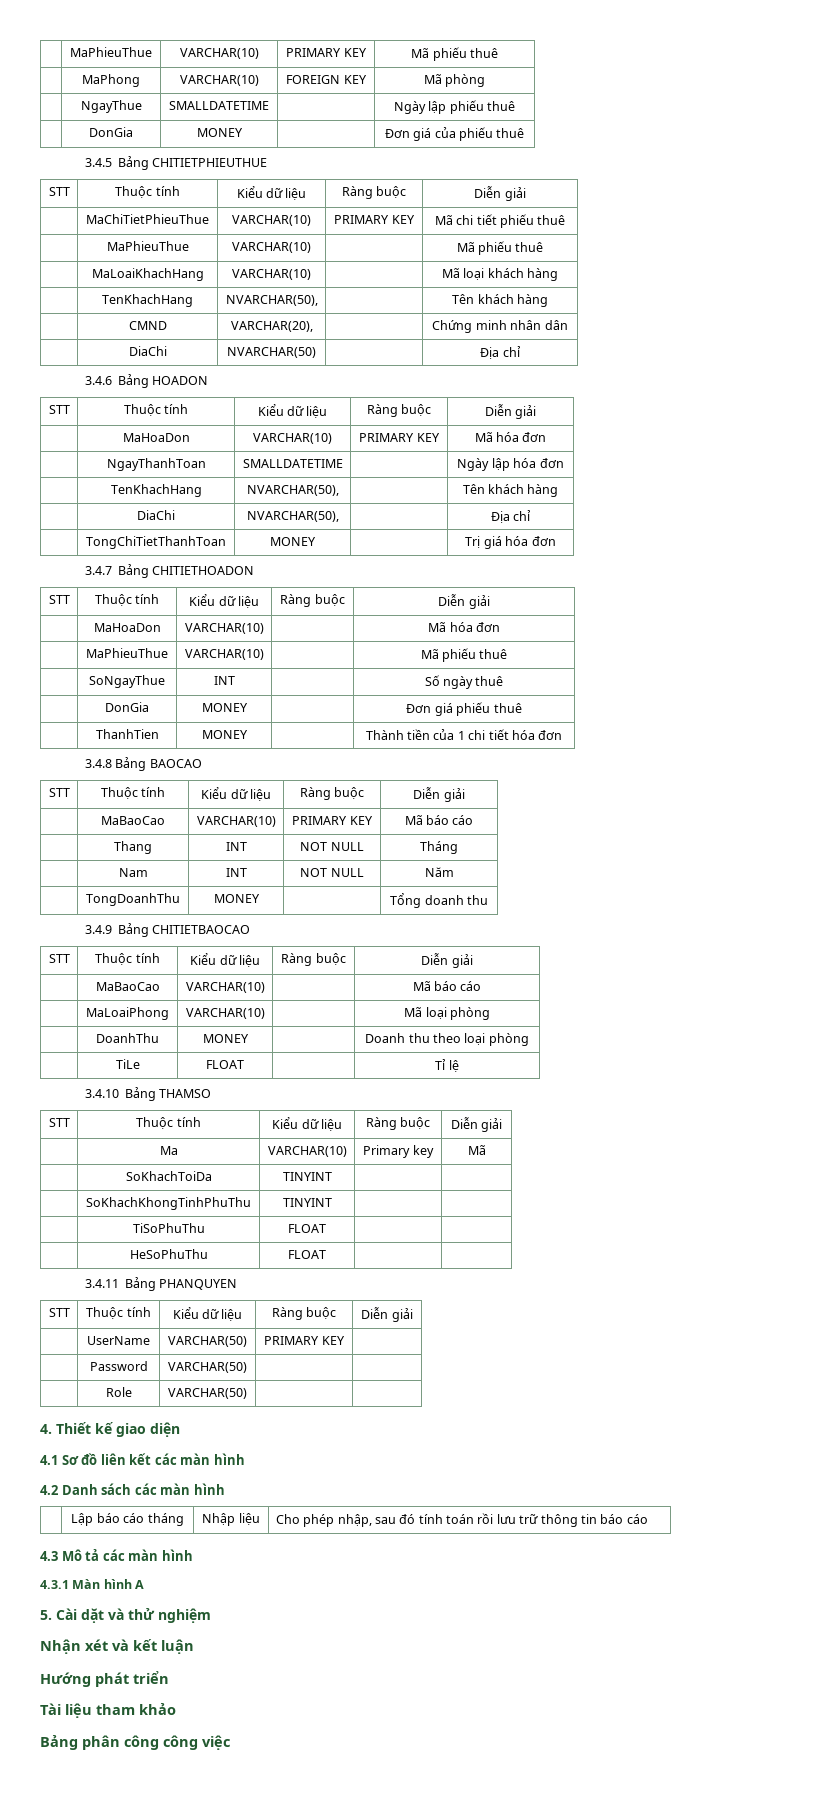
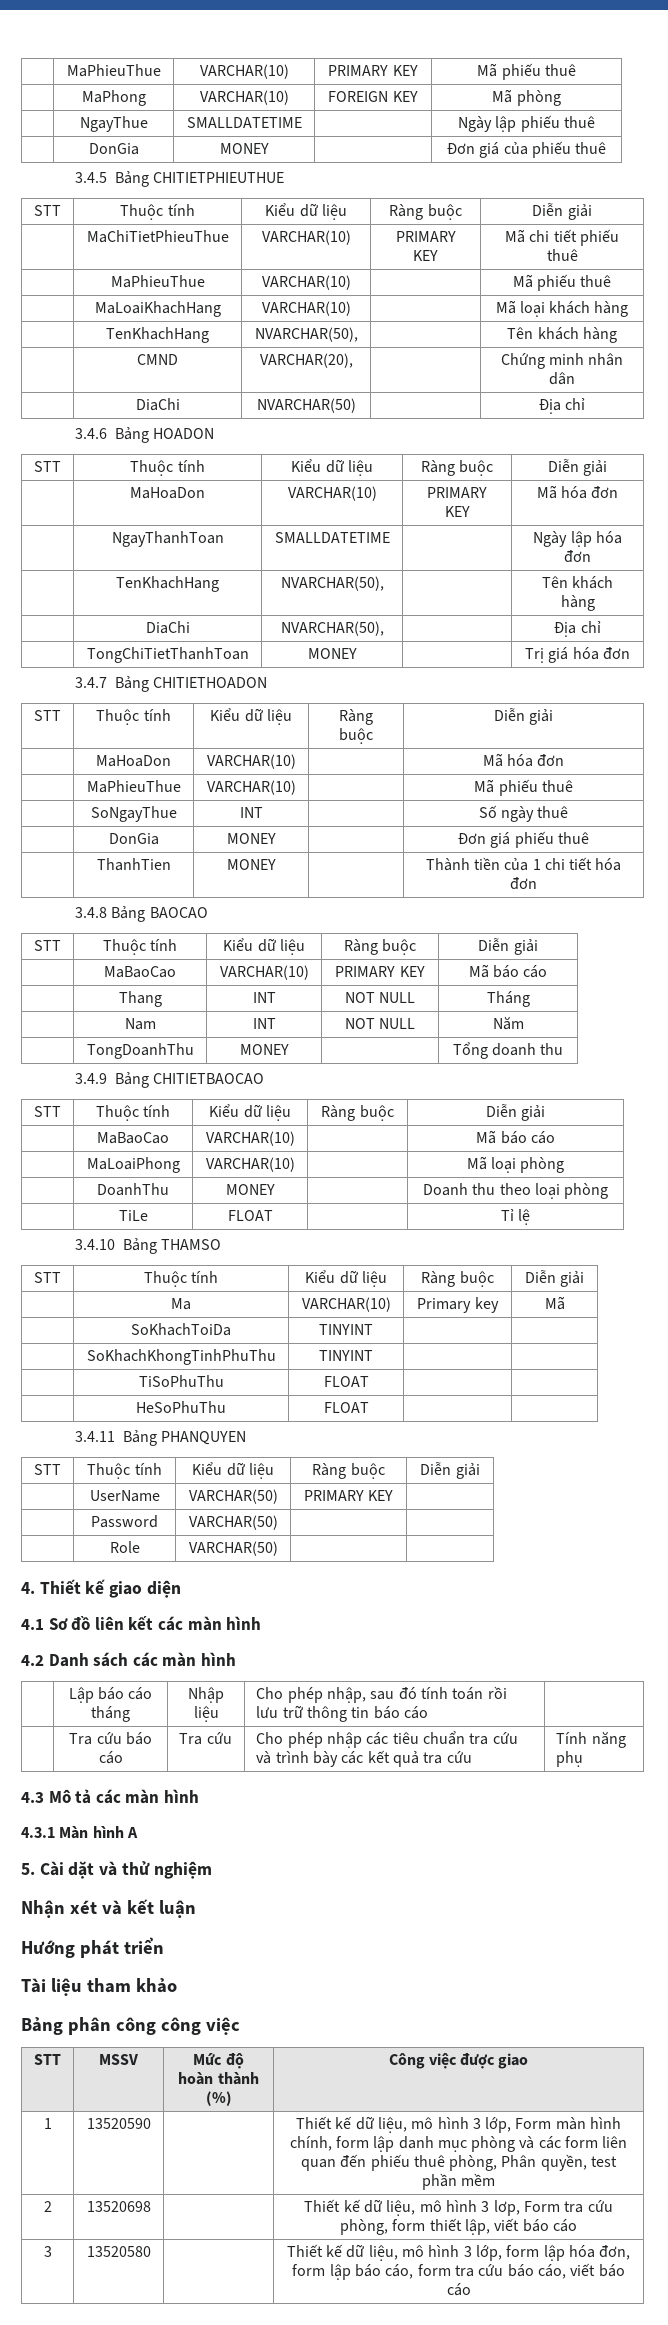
(648, 1519) none -> [69,1732,152,1745] [98,1751,123,1764] [179,1732,232,1745] [256,1731,518,1748] [256,1750,472,1767] [556,1731,626,1748] [556,1751,584,1767] | // | Tra cứu báo cáo | Tra cứu | Cho phép nhập các tiêu chuẩn tra cứu và trình bày các kết quả tra cứu | Tính năng phụ
(230, 1742) none -> [34,2054,61,2065] [99,2054,138,2065] [193,2053,244,2069] [178,2072,259,2085] [205,2091,232,2106] [388,2053,529,2069] [43,2118,52,2129] [86,2118,151,2129] [295,2116,622,2133] [289,2136,628,2152] [300,2154,618,2171] [421,2173,496,2190] [43,2201,52,2212] [86,2201,151,2212] [304,2199,613,2216] [340,2218,577,2235] [43,2246,52,2257] [86,2246,151,2257] [286,2244,631,2261] [292,2263,625,2280] [446,2283,471,2296] // STT | MSSV | Mức độ hoàn thành (%) | Công việc được giao // 1 | 13520590 | | Thiết kế dữ liệu, mô hình 3 lớp, Form màn hình chính, form lập danh mục phòng và các form liên quan đến phiếu thuê phòng, Phân quyền, test phần mềm // 2 | 13520698 | | Thiết kế dữ liệu, mô hình 3 lơp, Form tra cứu phòng, form thiết lập, viết báo cáo // 3 | 13520580 | | Thiết kế dữ liệu, mô hình 3 lớp, form lập hóa đơn, form lập báo cáo, form tra cứu báo cáo, viết báo cáo

